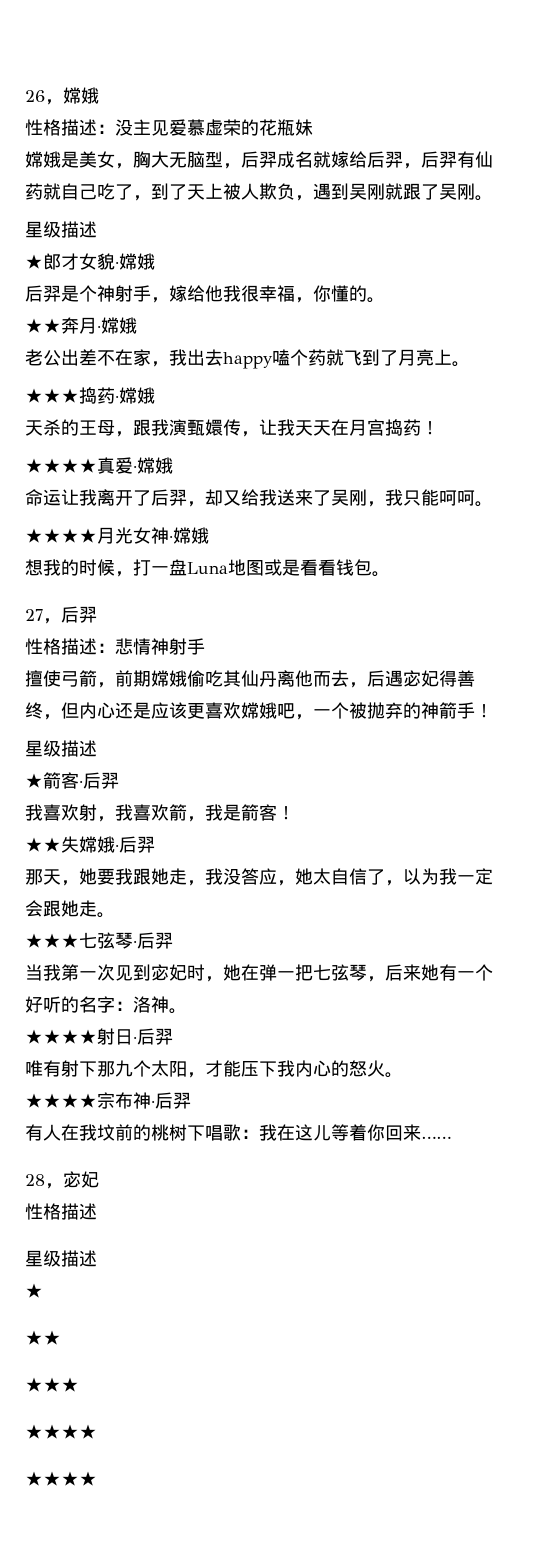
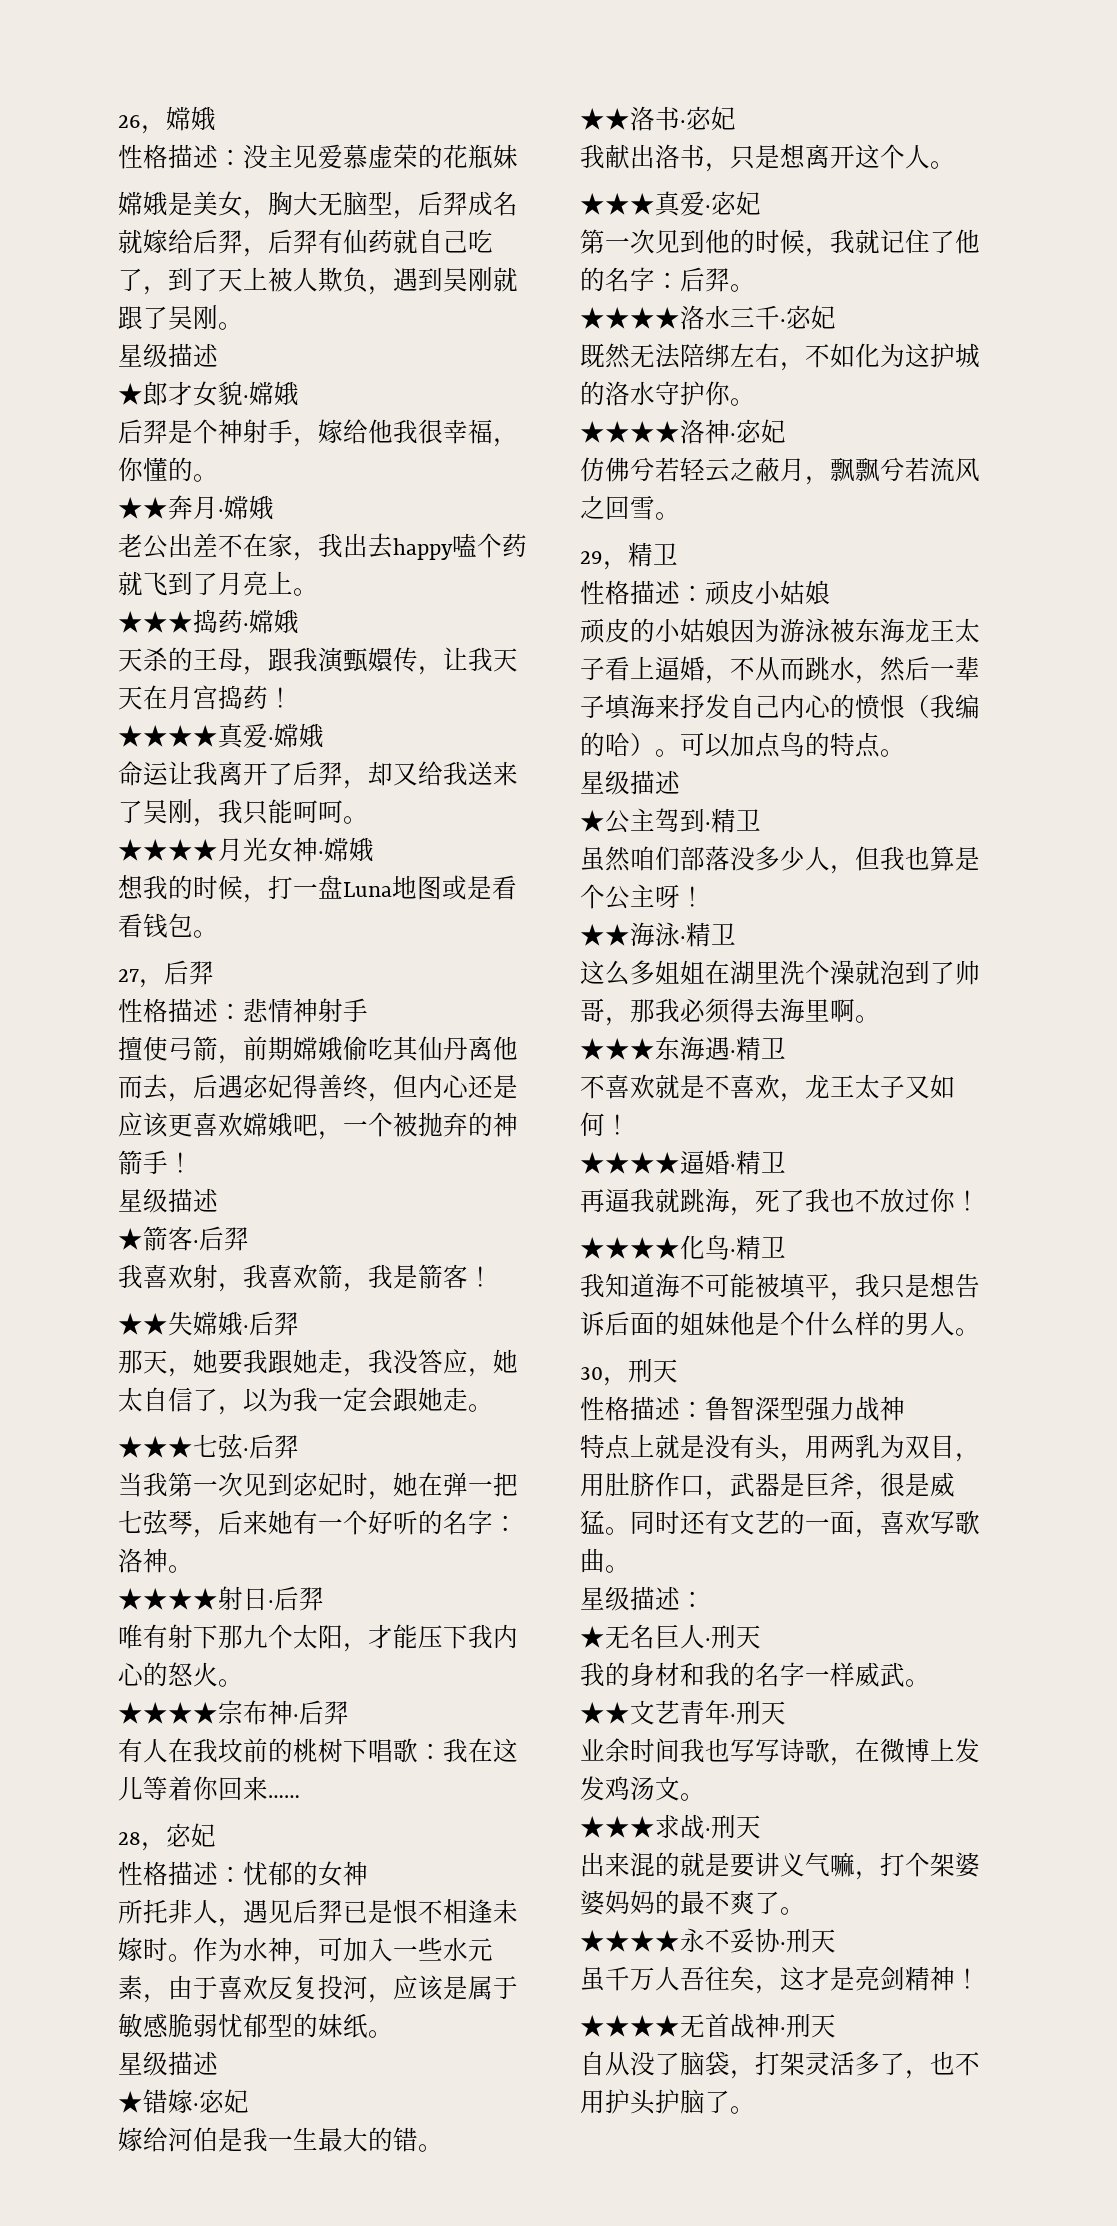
[115,932,133,949] 琴 -> (244, 1447) none
[25,1250,97,1267] [25,1283,43,1298] [25,1330,61,1345] [25,1377,79,1392] [25,1424,97,1439] [25,1471,97,1486] // 星级描述 // ★ // ★★ // ★★★ // ★★★★ // ★★★★ -> [218,1861,368,1887] [118,1899,518,1927] [118,1937,493,1965] [118,1975,518,2003] [118,2013,393,2038] [118,2051,218,2076] [118,2089,249,2114] [118,2127,443,2152] [580,106,736,131] [580,144,955,172] [580,191,761,217] [580,229,980,257] [580,267,755,292] [580,305,836,330] [580,343,980,371] [580,381,755,406] [580,419,786,444] [580,457,980,485] [580,495,680,520] [580,542,678,570] [580,580,830,606] [580,618,980,644] [580,656,980,684] [580,694,980,720] [580,732,905,758] [580,770,680,795] [580,808,761,834] [580,846,980,874] [580,884,705,910] [580,922,736,947] [580,960,980,986] [580,998,880,1026] [580,1036,786,1061] [580,1074,955,1102] [580,1112,630,1136] [580,1150,786,1175] [580,1188,980,1216] [580,1235,786,1260] [580,1273,980,1301] [580,1311,980,1337] [580,1359,678,1386] [580,1396,905,1422] [580,1434,980,1462] [580,1472,955,1500] [580,1510,980,1538] [580,1548,630,1573] [580,1586,705,1611] [580,1624,761,1649] [580,1662,930,1687] [580,1700,786,1725] [580,1738,980,1766] [580,1776,705,1801] [580,1814,761,1839] [580,1852,980,1880] [580,1890,805,1916] [580,1928,836,1954] [580,1966,980,1994] [580,2013,836,2038] [580,2051,980,2079] [580,2089,755,2115] ：忧郁的女神 // 所托非人，遇见后羿已是恨不相逢未嫁时。作为水神，可加入一些水元素，由于喜欢反复投河，应该是属于敏感脆弱忧郁型的妹纸。 // 星级描述 // ★错嫁·宓妃 // 嫁给河伯是我一生最大的错。 // ★★洛书·宓妃 // 我献出洛书，只是想离开这个人。 // ★★★真爱·宓妃 // 第一次见到他的时候，我就记住了他的名字：后羿。 // ★★★★洛水三千·宓妃 // 既然无法陪绑左右，不如化为这护城的洛水守护你。 // ★★★★洛神·宓妃 // 仿佛兮若轻云之蔽月，飘飘兮若流风之回雪。 // 29，精卫 // 性格描述：顽皮小姑娘 // 顽皮的小姑娘因为游泳被东海龙王太子看上逼婚，不从而跳水，然后一辈子填海来抒发自己内心的愤恨（我编的哈）。可以加点鸟的特点。 // 星级描述 // ★公主驾到·精卫 // 虽然咱们部落没多少人，但我也算是个公主呀！ // ★★海泳·精卫 // 这么多姐姐在湖里洗个澡就泡到了帅哥，那我必须得去海里啊。 // ★★★东海遇·精卫 // 不喜欢就是不喜欢，龙王太子又如何！ // ★★★★逼婚·精卫 // 再逼我就跳海，死了我也不放过你！ // ★★★★化鸟·精卫 // 我知道海不可能被填平，我只是想告诉后面的姐妹他是个什么样的男人。 // 30，刑天 // 性格描述：鲁智深型强力战神 // 特点上就是没有头，用两乳为双目，用肚脐作口，武器是巨斧，很是威猛。同时还有文艺的一面，喜欢写歌曲。 // 星级描述： // ★无名巨人·刑天 // 我的身材和我的名字一样威武。 // ★★文艺青年·刑天 // 业余时间我也写写诗歌，在微博上发发鸡汤文。 // ★★★求战·刑天 // 出来混的就是要讲义气嘛，打个架婆婆妈妈的最不爽了。 // ★★★★永不妥协·刑天 // 虽千万人吾往矣，这才是亮剑精神！ // ★★★★无首战神·刑天 // 自从没了脑袋，打架灵活多了，也不用护头护脑了。

